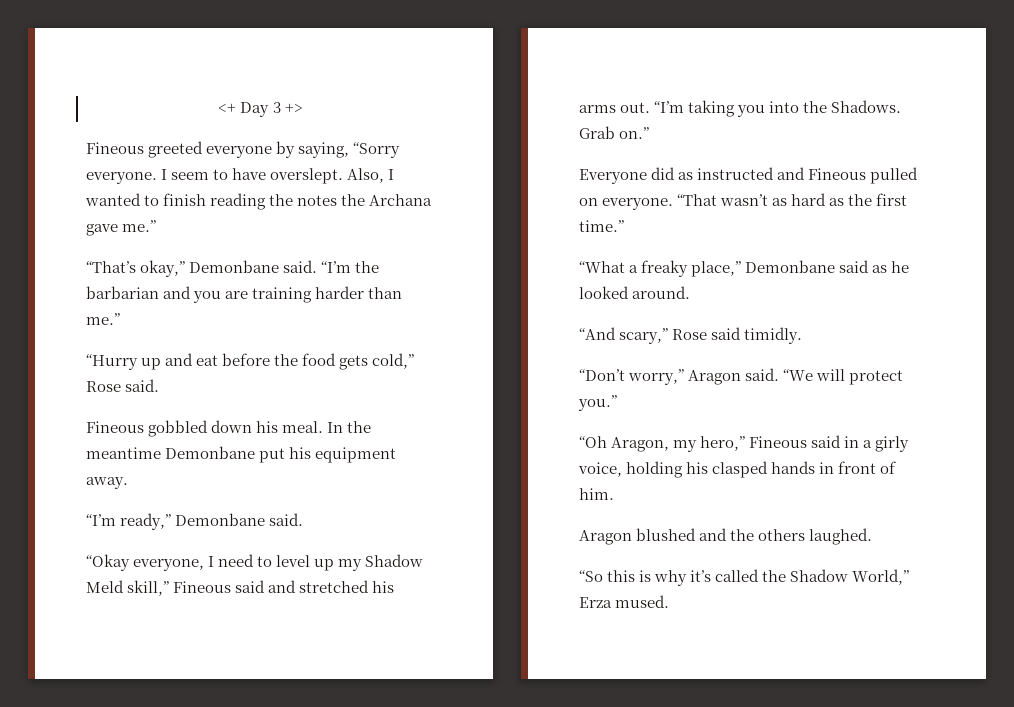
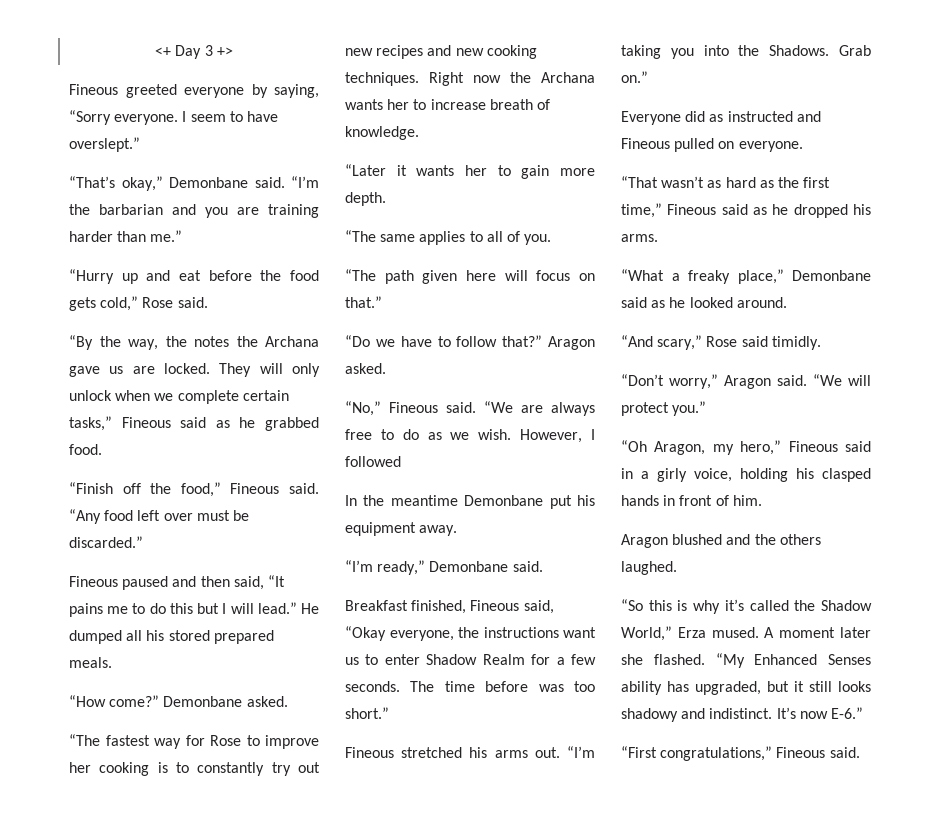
[270,168,395,184] [85,193,433,210] [86,220,157,236] overslept. Also, I wanted to finish reading the notes the Archana gave me.” -> [69,137,140,152] overslept.”
[86,420,324,437] Fineous gobbled down his meal. -> [69,335,319,350] [69,363,320,377] [69,390,289,404] [69,416,319,431] [69,444,102,455] [69,482,319,497] [69,509,249,524] [69,536,143,548] [69,575,285,590] [69,602,319,617] [69,630,274,644] [69,657,112,668] [69,695,288,707] [69,734,319,749] [69,762,320,776] [345,45,537,59] [345,72,595,86] [345,99,550,110] [345,126,419,140] [345,164,595,179] [345,192,386,206] [345,230,552,245] [345,269,595,284] [345,296,382,308] [345,335,595,350] [345,363,386,374] [345,401,595,416] [345,429,595,443] [345,456,401,467] “By the way, the notes the Archana gave us are locked. They will only unlock when we complete certain tasks,” Fineous said as he grabbed food. // “Finish off the food,” Fineous said. “Any food left over must be discarded.” // Fineous paused and then said, “It pains me to do this but I will lead.” He dumped all his stored prepared meals. // “How come?” Demonbane asked. // “The fastest way for Rose to improve her cooking is to constantly try out new recipes and new cooking techniques. Right now the Archana wants her to increase breath of knowledge. // “Later it wants her to gain more depth. // “The same applies to all of you. // “The path given here will focus on that.” // “Do we have to follow that?” Aragon asked. // “No,” Fineous said. “We are always free to do as we wish. However, I followed //
[86,554,424,571] [86,580,297,596] “Okay everyone, I need to level up my Shadow Meld skill,” Fineous said and -> [345,600,554,614] [345,626,596,641] [345,654,596,665] [345,681,595,692] [345,707,389,719] [345,747,394,758] Breakfast finished, Fineous said, “Okay everyone, the instructions want us to enter Shadow Realm for a few seconds. The time before was too short.” // Fineous
(674, 204) none -> (803, 146) //
[579,220,624,232] time.” -> [621,203,871,218] [621,234,658,242] time,” Fineous said as he dropped his arms.
(670, 601) none -> [764,627,871,638] [621,653,871,668] [621,681,871,695] [621,707,863,722] [621,746,860,761] A moment later she flashed. “My Enhanced Senses ability has upgraded, but it still looks shadowy and indistinct. It’s now E-6.” // “First congratulations,” Fineous said.

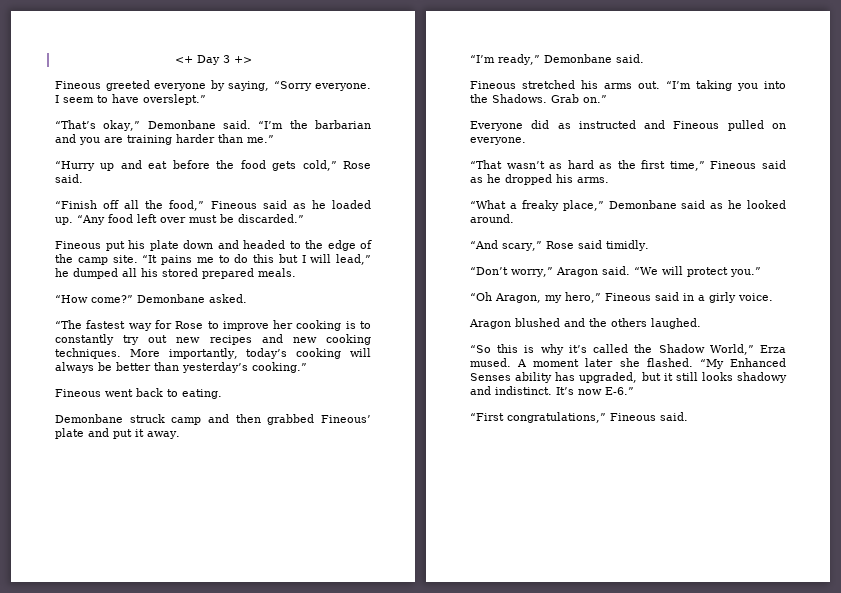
[69,335,319,350] [69,363,320,377] [69,390,289,404] [69,416,319,431] [69,444,102,455] [69,482,319,497] “By the way, the notes the Archana gave us are locked. They will only unlock when we complete certain tasks,” Fineous said as he grabbed food. // “Finish off the food,” Fineous said. -> [55,200,371,211] [55,217,73,225] “Finish off all the food,” Fineous said as he loaded up.
[122,576,264,590] paused and then said, -> [105,240,372,251] [55,254,138,265] put his plate down and headed to the edge of the camp site.
[257,602,319,614] lead.” He -> [336,254,371,265] [55,268,69,277] lead,” he
[429,72,595,86] [345,99,550,110] [345,126,419,140] [345,164,595,179] [345,192,386,206] [345,230,552,245] [345,269,595,284] [345,296,382,308] [345,335,595,350] [345,363,386,374] [345,401,595,416] [345,429,595,443] [345,456,401,467] [345,495,595,509] [345,522,416,536] Right now the Archana wants her to increase breath of knowledge. // “Later it wants her to gain more depth. // “The same applies to all of you. // “The path given here will focus on that.” // “Do we have to follow that?” Aragon asked. // “No,” Fineous said. “We are always free to do as we wish. However, I followed // In the meantime Demonbane put his equipment -> [129,348,371,359] [55,362,307,373] [55,388,222,399] [55,414,371,425] [55,428,144,439] More importantly, today’s cooking will always be better than yesterday’s cooking.” // Fineous went back to eating. // Demonbane struck camp and then grabbed Fineous’ plate and put it
[345,600,554,614] [345,626,596,641] [345,654,596,665] [345,681,595,692] [345,707,389,719] // Breakfast finished, Fineous said, “Okay everyone, the instructions want us to enter Shadow Realm for a few seconds. The time before was too short.” -> (644, 58) none
[694,468,871,482] [621,495,762,506] voice, holding his clasped hands in front of him. -> [738,293,773,301] voice.

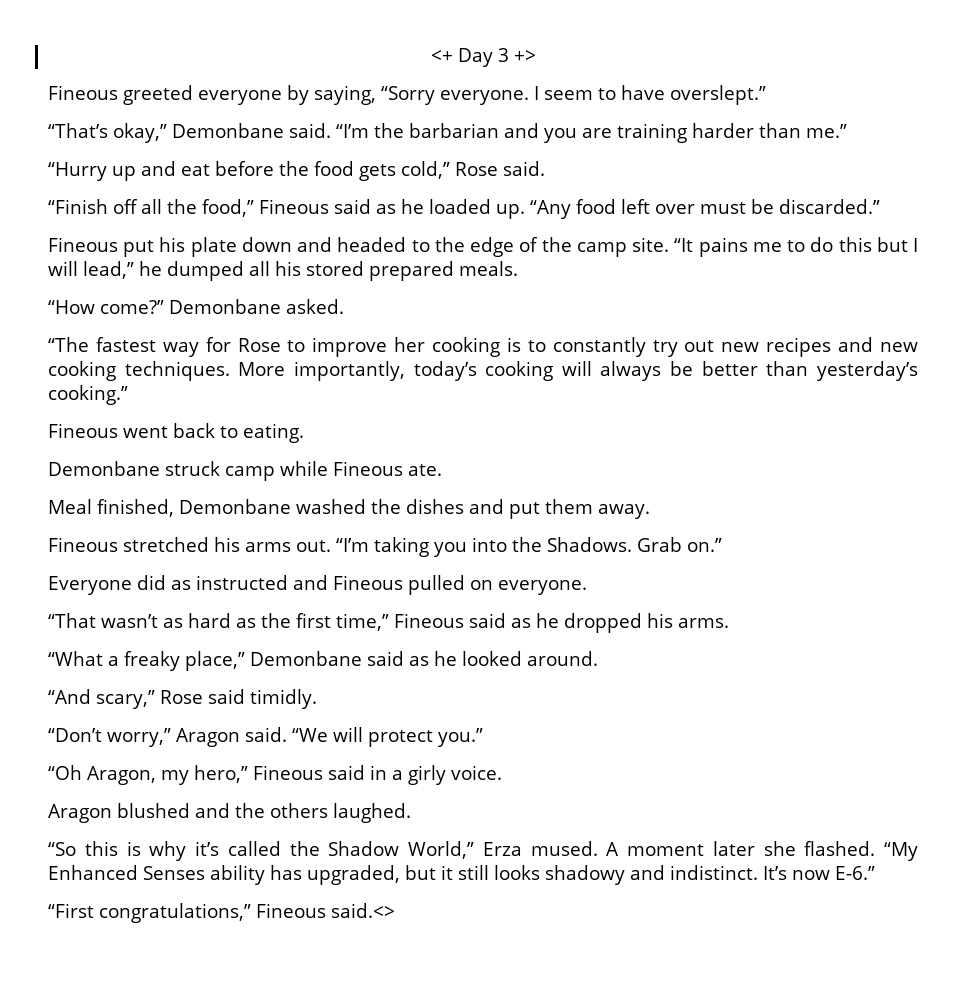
[208,414,371,425] [55,428,84,439] and then grabbed Fineous’ plate -> [280,461,442,476] [48,499,464,517] while Fineous ate. // Meal finished, Demonbane washed the dishes
[135,429,144,437] it -> [545,499,593,514] them
[470,54,644,65] // “I’m ready,” Demonbane said. -> (650, 511) none
[660,412,688,421] said. -> [331,903,395,918] said.<>

